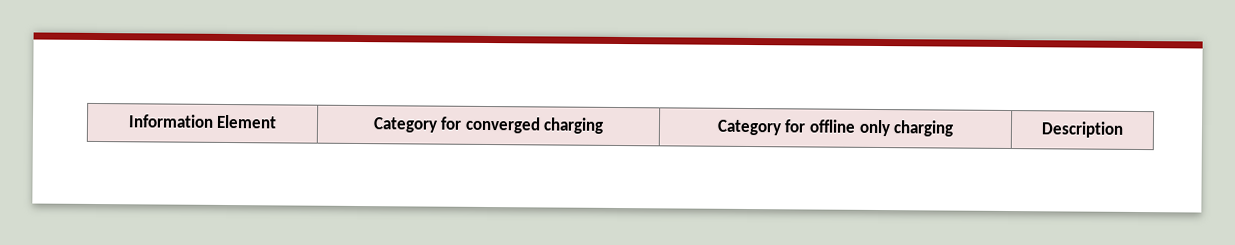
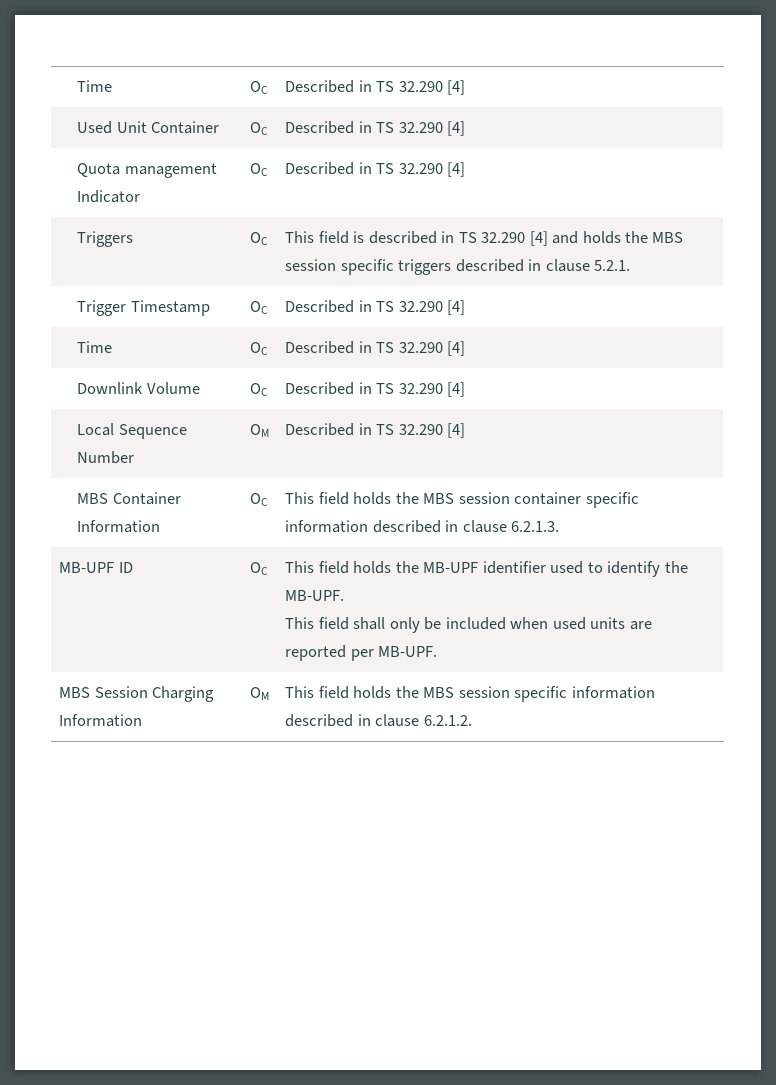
[127,114,278,129] [372,116,605,134] [716,119,955,137] [1041,121,1124,138] Information Element | Category for converged charging | Category for offline only charging | Description -> [77,80,113,92] [250,81,268,94] [285,80,466,95] [77,121,220,134] [250,122,268,135] [285,121,466,136] [77,163,217,178] [77,190,141,203] [250,163,268,176] [285,162,466,177] [77,231,134,247] [250,232,268,245] [285,231,684,246] [285,259,631,275] [77,300,210,316] [250,301,268,314] [285,300,466,315] [77,341,113,353] [250,342,268,355] [285,341,466,356] [77,382,200,394] [250,383,268,396] [285,382,466,397] [77,423,187,439] [77,451,135,464] [249,424,269,437] [285,423,466,438] [77,492,181,505] [77,520,161,533] [250,493,268,506] [285,492,639,508] [285,520,560,533] [59,562,133,573] [250,562,268,575] [285,561,688,577] [285,590,345,601] [285,617,652,633] [285,645,438,661] [59,686,215,702] [59,714,143,727] [249,687,269,700] [285,686,655,702] [285,714,472,727] Time | OC | Described in TS 32.290 [4] // Used Unit Container | OC | Described in TS 32.290 [4] // Quota management Indicator | OC | Described in TS 32.290 [4] // Triggers | OC | This field is described in TS 32.290 [4] and holds the MBS session specific triggers described in clause 5.2.1. // Trigger Timestamp | OC | Described in TS 32.290 [4] // Time | OC | Described in TS 32.290 [4] // Downlink Volume | OC | Described in TS 32.290 [4] // Local Sequence Number | OM | Described in TS 32.290 [4] // MBS Container Information | OC | This field holds the MBS session container specific information described in clause 6.2.1.3. // MB-UPF ID | OC | This field holds the MB-UPF identifier used to identify the MB-UPF. // This field shall only be included when used units are reported per MB-UPF. // MBS Session Charging Information | OM | This field holds the MBS session specific information described in clause 6.2.1.2.

